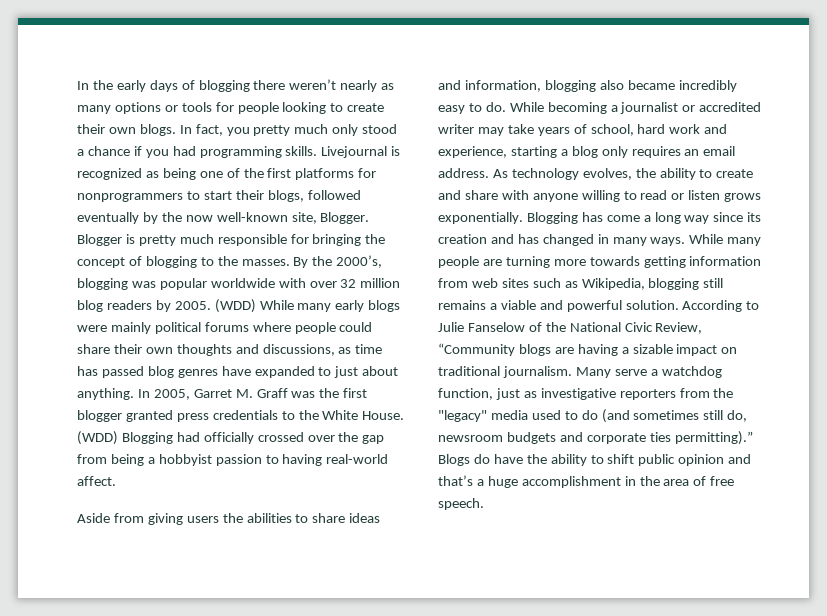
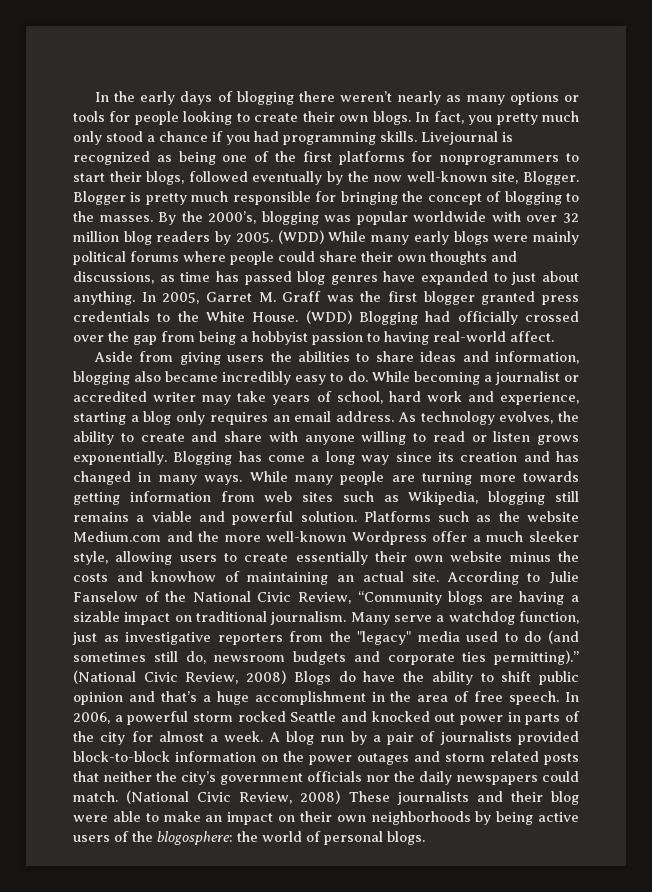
(679, 305) none -> [363,511,579,522] [73,531,579,545] [73,551,579,565] [73,571,440,585] Platforms such as the website Medium.com and the more well-known Wordpress offer a much sleeker style, allowing users to create essentially their own website minus the costs and knowhow of maintaining an actual site.
(753, 438) none -> [73,670,287,684] (National Civic Review, 2008)
(484, 504) none -> [565,692,580,702] [73,711,581,725] [73,731,579,745] [73,751,579,765] [73,771,579,785] [73,790,579,805] [73,811,579,825] [73,831,425,845] In 2006, a powerful storm rocked Seattle and knocked out power in parts of the city for almost a week. A blog run by a pair of journalists provided block-to-block information on the power outages and storm related posts that neither the city’s government officials nor the daily newspapers could match. (National Civic Review, 2008) These journalists and their blog were able to make an impact on their own neighborhoods by being active users of the blogosphere: the world of personal blogs.

